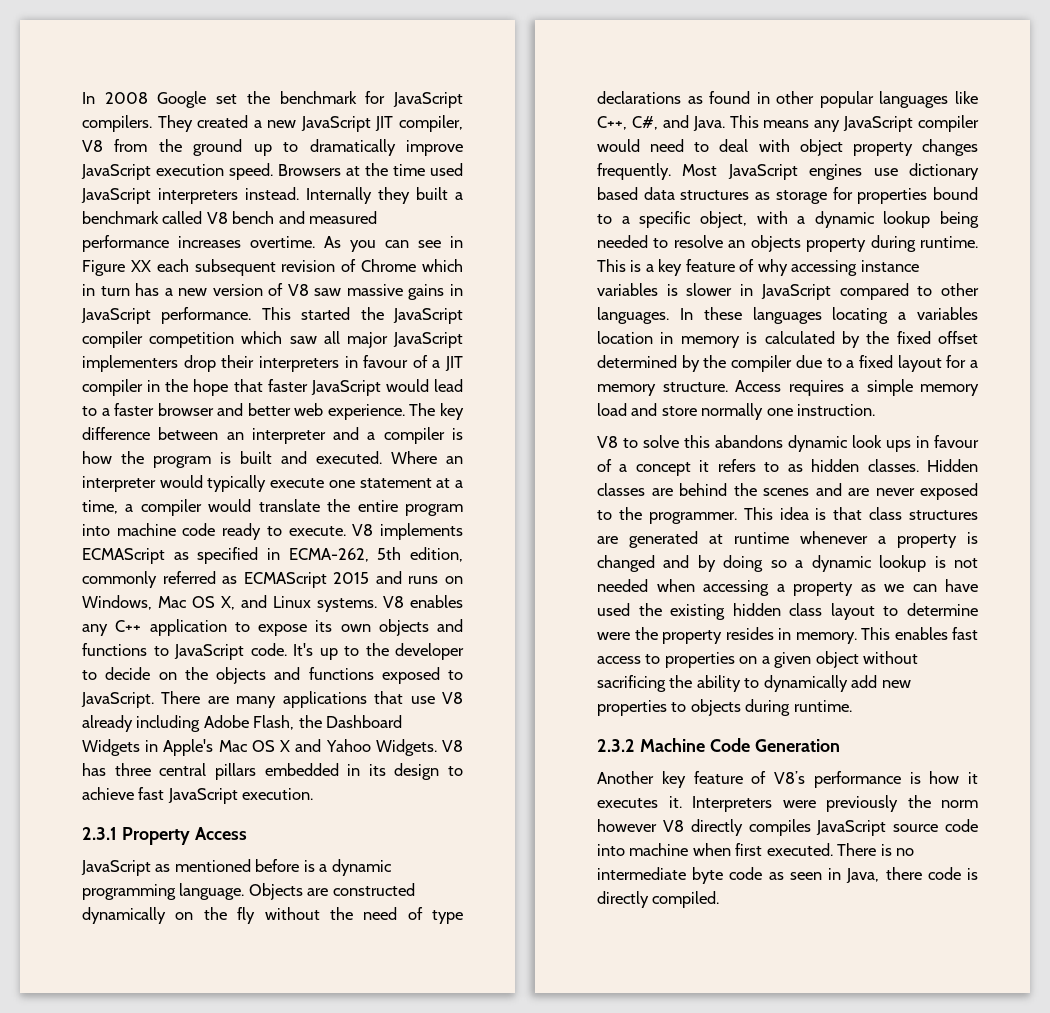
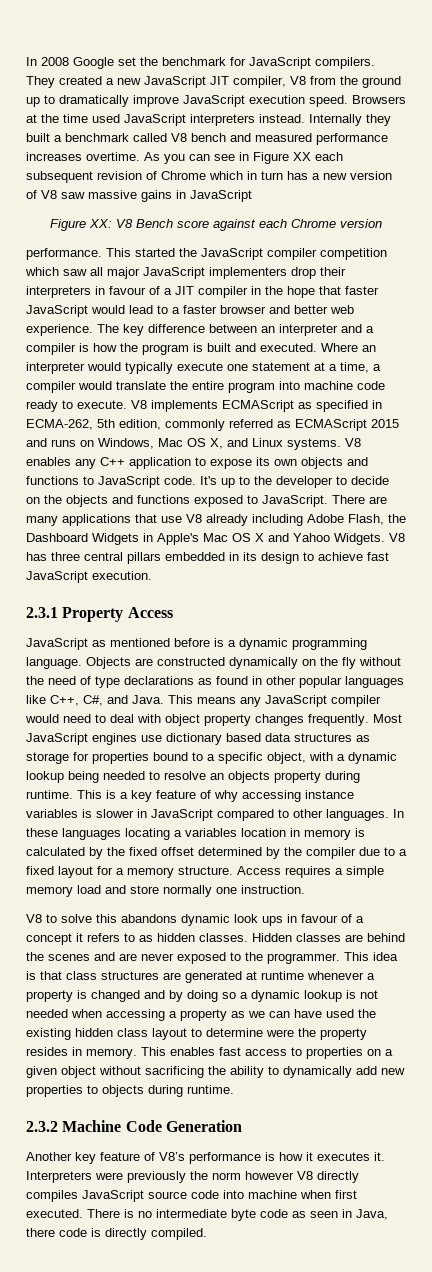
(151, 316) none -> [50,219,382,231] // Figure XX: V8 Bench score against each Chrome version //

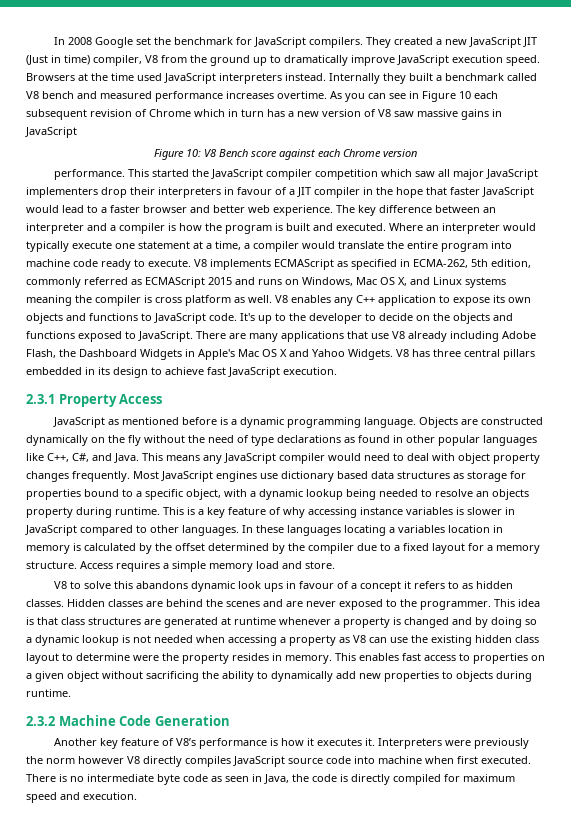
(229, 80) none -> [26,55,90,65] (Just in time)
[293,152,311,161] XX -> [459,91,471,99] 10
[89,219,112,228] XX: -> [186,149,201,157] 10:
[287,438,341,450] systems. -> [465,277,506,288] [26,295,272,306] systems meaning the compiler is cross platform as well.
[129,847,157,856] fixed -> (172, 547) none
[130,885,305,897] store normally one instruction. -> [305,561,335,569] store.
[248,1009,354,1018] we can have used -> [353,635,408,643] V8 can use
[26,1228,55,1237] there -> [292,774,309,782] the
[151,1228,207,1240] compiled. -> [393,774,515,785] [26,792,137,803] compiled for maximum speed and execution.

